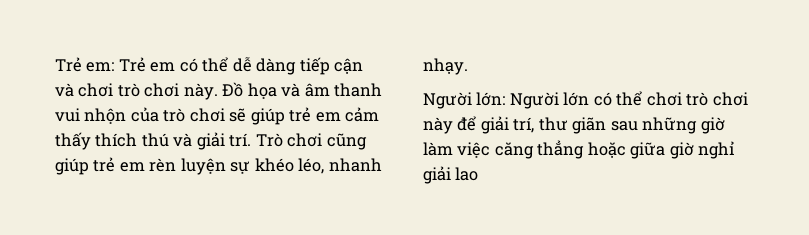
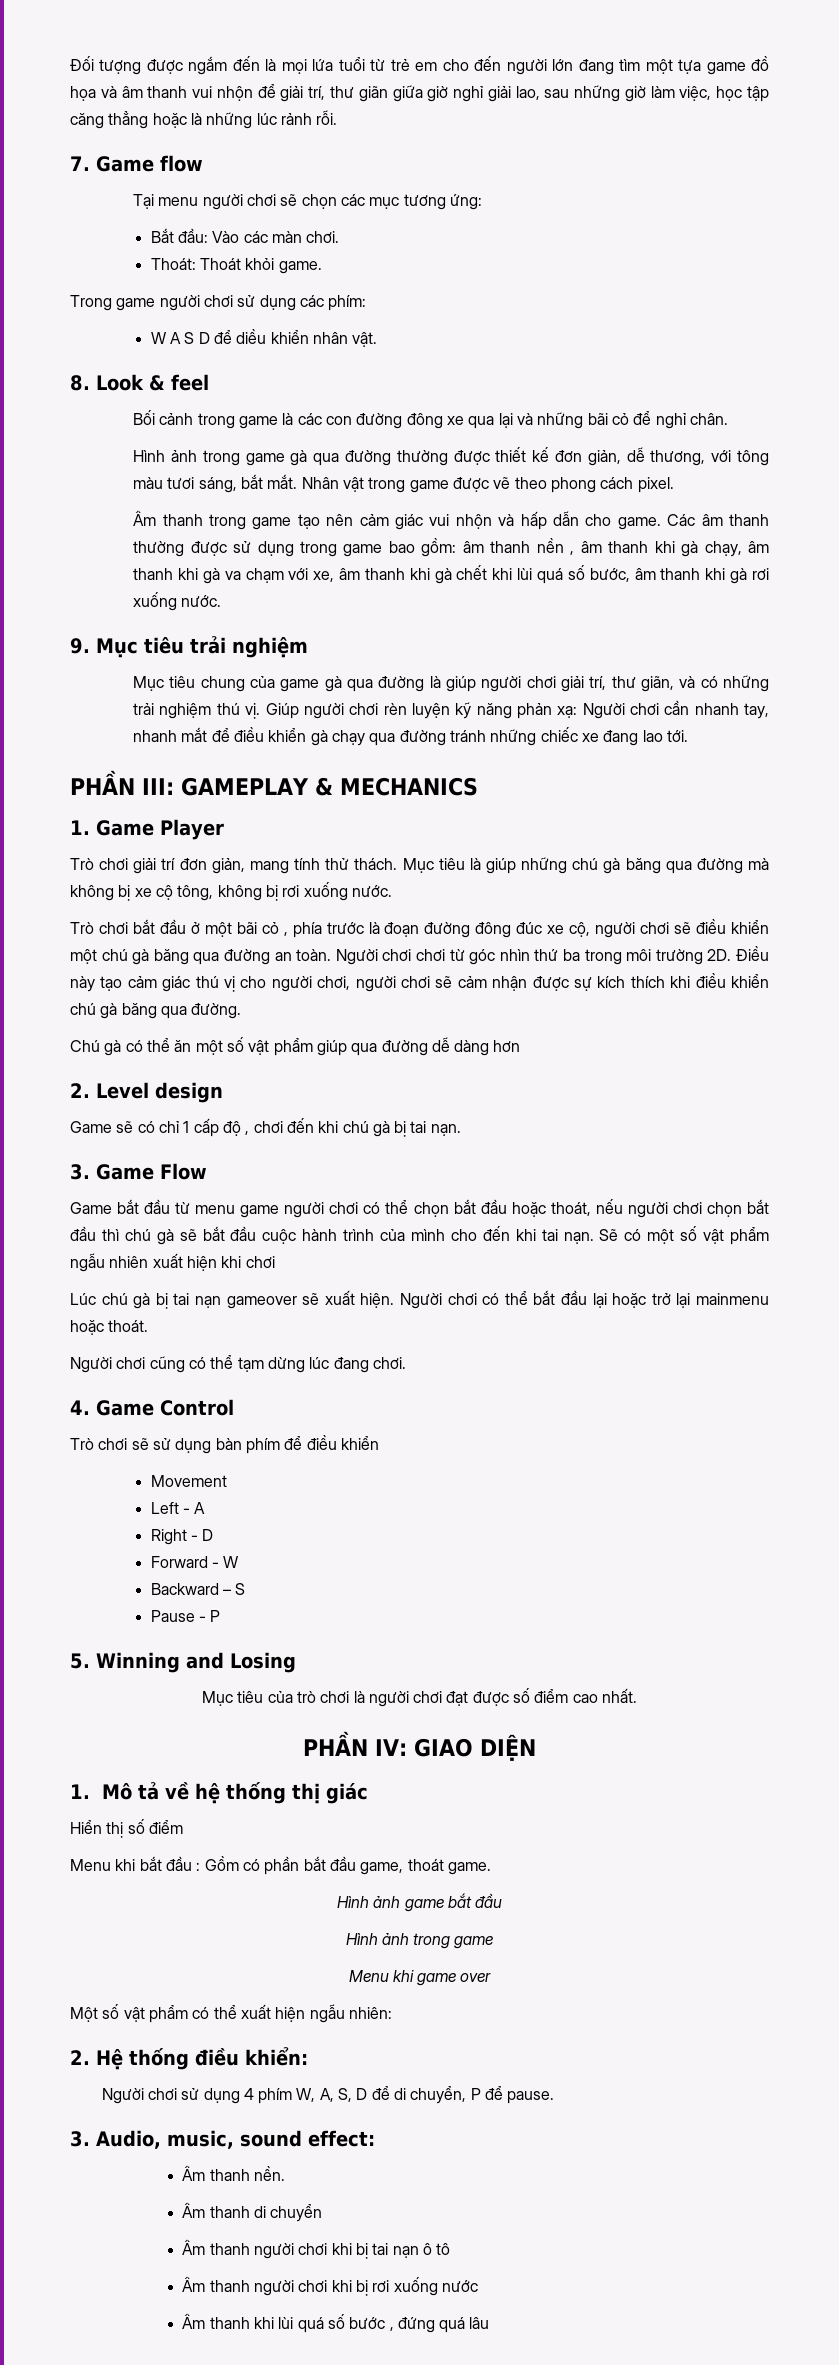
[55,57,364,75] [55,82,244,100] Trẻ em: Trẻ em có thể dễ dàng tiếp cận và chơi trò chơi này. Đồ -> [70,56,770,75] Đối tượng được ngắm đến là mọi lứa tuổi từ trẻ em cho đến người lớn đang tìm một tựa game đồ
[130,107,380,125] [55,132,367,150] [55,157,382,175] [423,58,468,75] [423,91,748,109] [423,117,453,134] của trò chơi sẽ giúp trẻ em cảm thấy thích thú và giải trí. Trò chơi cũng giúp trẻ em rèn luyện sự khéo léo, nhanh nhạy. // Người lớn: Người lớn có thể chơi trò chơi này -> (253, 93) none
[610,117,725,134] [423,140,735,159] [423,166,479,184] sau những giờ làm việc căng thẳng hoặc giữa giờ nghỉ giải lao -> [392,85,769,102] [70,110,338,129] [70,155,203,172] [133,194,482,210] [150,228,340,243] [150,258,322,274] [70,295,367,311] [150,329,378,347] [70,374,209,391] [133,410,728,429] [133,447,769,466] [133,474,674,493] [133,510,769,530] [133,538,769,557] [133,565,769,584] [133,592,222,611] [70,636,308,658] [133,675,770,692] [133,700,769,719] [133,727,688,746] [70,770,478,796] [70,819,224,840] [70,857,769,874] [70,882,392,901] [70,919,770,938] [70,946,770,965] [70,973,769,992] [70,1003,242,1019] [70,1037,521,1056] [70,1082,223,1103] [70,1118,461,1137] [70,1163,207,1180] [70,1199,769,1218] [70,1226,769,1245] [70,1253,275,1272] [70,1290,770,1309] [70,1320,149,1335] [70,1355,406,1373] [70,1399,234,1416] [70,1435,379,1454] [150,1475,227,1487] [150,1502,206,1514] [150,1529,214,1545] [150,1556,240,1568] [150,1583,246,1595] [150,1610,221,1622] [70,1652,296,1673] [201,1688,638,1707] [303,1731,536,1761] [70,1782,368,1804] [70,1819,183,1838] [70,1856,491,1875] [336,1893,503,1912] [345,1933,494,1949] [348,1970,492,1986] [70,2004,392,2023] [70,2047,308,2070] [101,2086,555,2104] [70,2130,375,2149] [182,2165,285,2181] [182,2202,323,2222] [182,2239,451,2259] [182,2276,478,2296] [182,2313,490,2333] giữa giờ nghỉ giải lao, sau những giờ làm việc, học tập căng thẳng hoặc là những lúc rảnh rỗi. // 7. Game flow // Tại menu người chơi sẽ chọn các mục tương ứng: // Bắt đầu: Vào các màn chơi. // Thoát: Thoát khỏi game. // Trong game người chơi sử dụng các phím: // W A S D để diều khiển nhân vật. // 8. Look & feel // Bối cảnh trong game là các con đường đông xe qua lại và những bãi cỏ để nghỉ chân. // Hình ảnh trong game gà qua đường thường được thiết kế đơn giản, dễ thương, với tông màu tươi sáng, bắt mắt. Nhân vật trong game được vẽ theo phong cách pixel. // Âm thanh trong game tạo nên cảm giác vui nhộn và hấp dẫn cho game. Các âm thanh thường được sử dụng trong game bao gồm: âm thanh nền , âm thanh khi gà chạy, âm thanh khi gà va chạm với xe, âm thanh khi gà chết khi lùi quá số bước, âm thanh khi gà rơi xuống nước. // 9. Mục tiêu trải nghiệm // Mục tiêu chung của game gà qua đường là giúp người chơi giải trí, thư giãn, và có những trải nghiệm thú vị. Giúp người chơi rèn luyện kỹ năng phản xạ: Người chơi cần nhanh tay, nhanh mắt để điều khiển gà chạy qua đường tránh những chiếc xe đang lao tới. // PHẦN III: GAMEPLAY & MECHANICS // 1. Game Player // Trò chơi giải trí đơn giản, mang tính thử thách. Mục tiêu là giúp những chú gà băng qua đường mà không bị xe cộ tông, không bị rơi xuống nước. // Trò chơi bắt đầu ở một bãi cỏ , phía trước là đoạn đường đông đúc xe cộ, người chơi sẽ điều khiển một chú gà băng qua đường an toàn. Người chơi chơi từ góc nhìn thứ ba trong môi trường 2D. Điều này tạo cảm giác thú vị cho người chơi, người chơi sẽ cảm nhận được sự kích thích khi điều khiển chú gà băng qua đường. // Chú gà có thể ăn một số vật phẩm giúp qua đường dễ dàng hơn // 2. Level design // Game sẽ có chỉ 1 cấp độ , chơi đến khi chú gà bị tai nạn. // 3. Game Flow // Game bắt đầu từ menu game người chơi có thể chọn bắt đầu hoặc thoát, nếu người chơi chọn bắt đầu thì chú gà sẽ bắt đầu cuộc hành trình của mình cho đến khi tai nạn. Sẽ có một số vật phẩm ngẫu nhiên xuất hiện khi chơi // Lúc chú gà bị tai nạn gameover sẽ xuất hiện. Người chơi có thể bắt đầu lại hoặc trở lại mainmenu hoặc thoát. // Người chơi cũng có thể tạm dừng lúc đang chơi. // 4. Game Control // Trò chơi sẽ sử dụng bàn phím để điều khiển // Movement // Left - A // Right - D // Forward - W // Backward – S // Pause - P // 5. Winning and Losing // Mục tiêu của trò chơi là người chơi đạt được số điểm cao nhất. // PHẦN IV: GIAO DIỆN // 1. Mô tả về hệ thống thị giác // Hiển thị số điểm // Menu khi bắt đầu : Gồm có phần bắt đầu game, thoát game. // Hình ảnh game bắt đầu // Hình ảnh trong game // Menu khi game over // Một số vật phẩm có thể xuất hiện ngẫu nhiên: // 2. Hệ thống điều khiển: // Người chơi sử dụng 4 phím W, A, S, D để di chuyển, P để pause. // 3. Audio, music, sound effect: // Âm thanh nền. // Âm thanh di chuyển // Âm thanh người chơi khi bị tai nạn ô tô // Âm thanh người chơi khi bị rơi xuống nước // Âm thanh khi lùi quá số bước , đứng quá lâu

